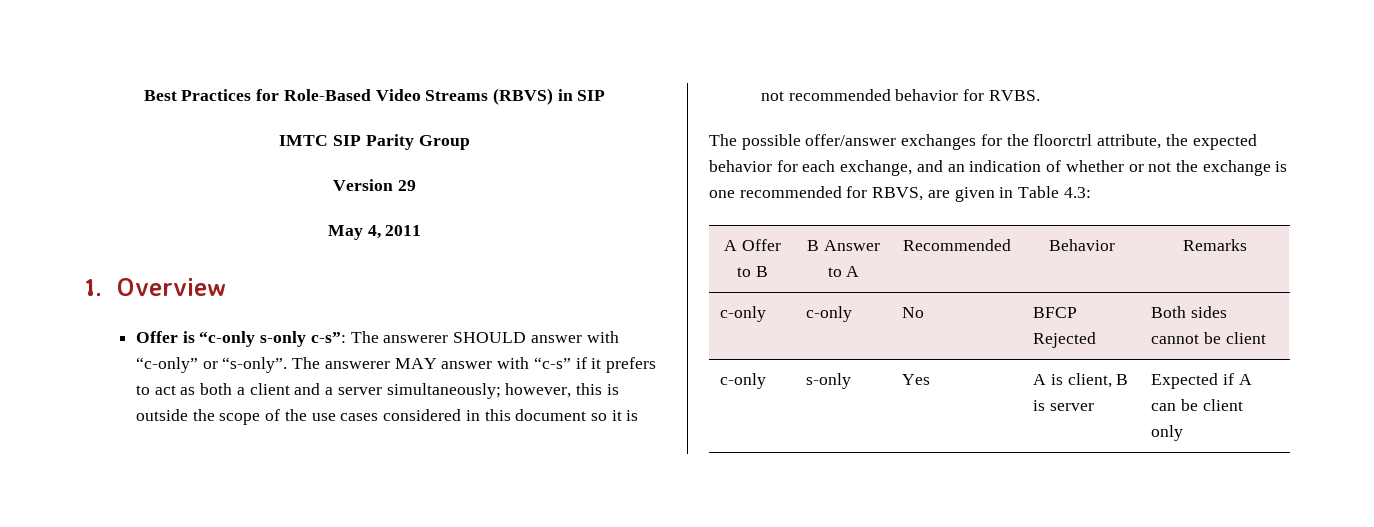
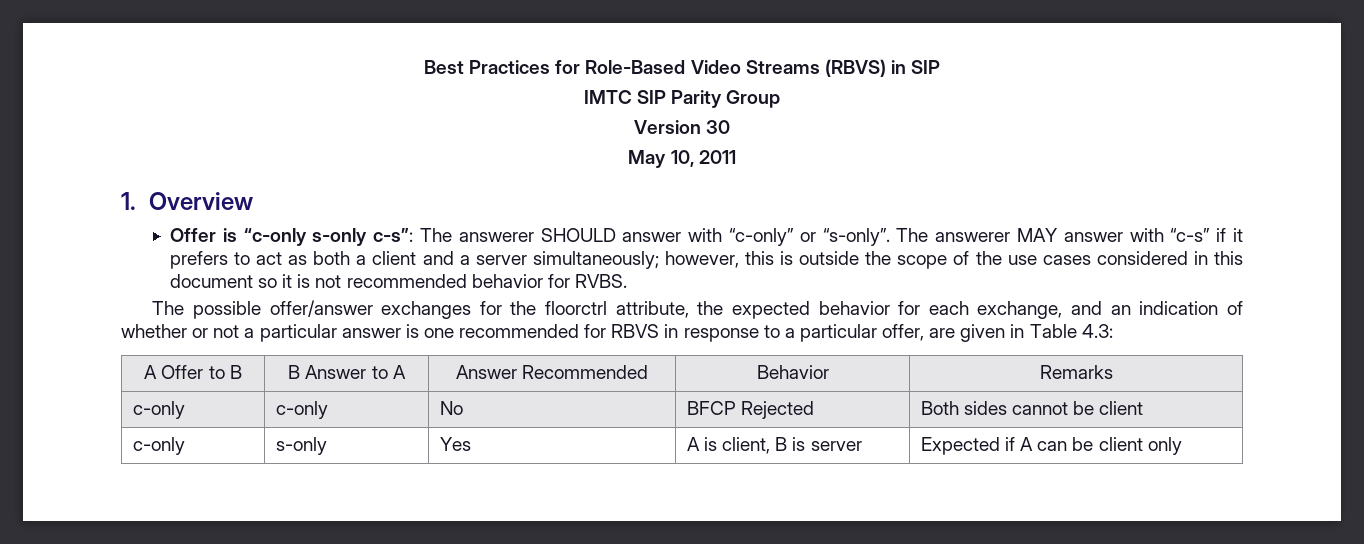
[397,180,416,191] 29 -> [706,120,731,134] 30
[367,225,381,239] 4, -> [670,150,694,167] 10,
[1175,160,1271,176] the exchange -> [244,324,401,342] a particular answer
[872,187,924,201] RBVS, -> [611,324,925,342] RBVS in response to a particular offer,
(860, 271) none -> [455,365,517,379] Answer

